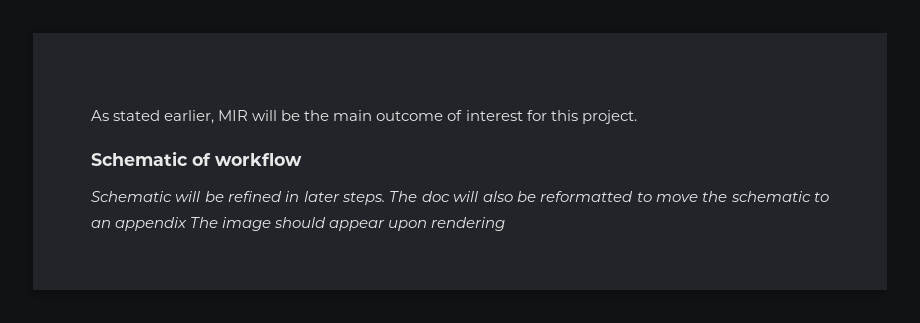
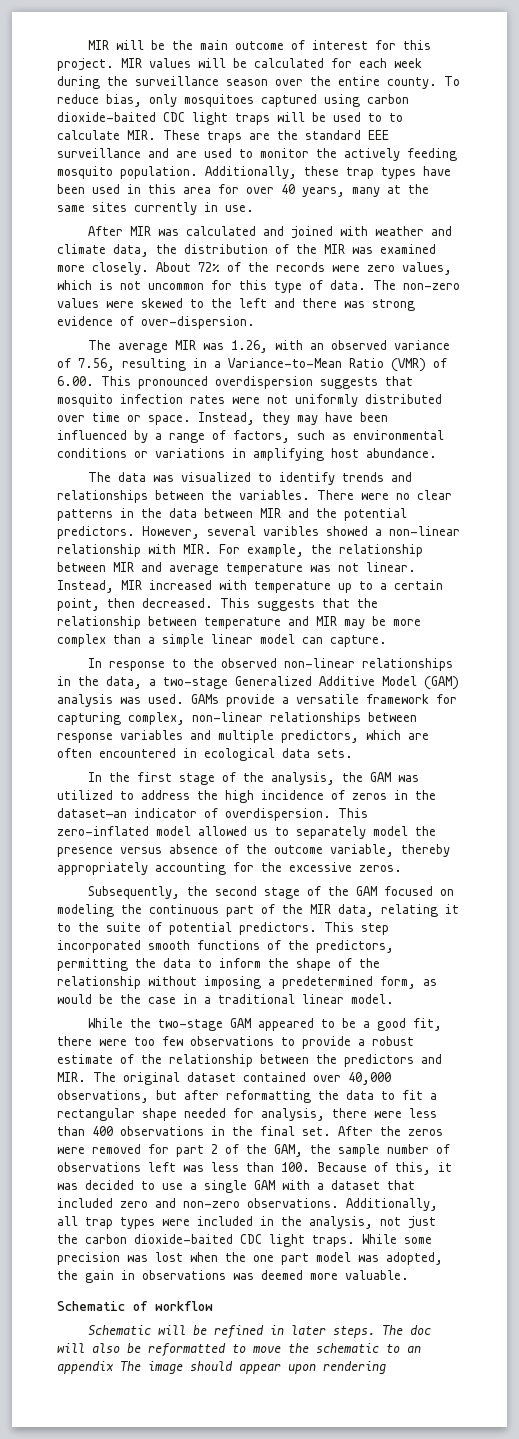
[91,110,215,124] As stated earlier, -> (87, 45) none
(637, 117) none -> [121,58,422,68] [57,76,460,89] [57,94,409,107] [57,112,403,125] [57,130,389,143] [57,148,457,161] [57,166,451,179] [57,184,429,197] [57,202,254,215] [87,226,452,239] [57,244,436,257] [57,262,452,275] [57,280,460,293] [57,298,415,311] [57,316,255,329] [87,340,450,353] [57,358,447,372] [57,376,413,389] [57,394,442,407] [57,412,388,425] [57,430,444,443] [57,448,437,461] [87,472,412,485] [57,490,452,503] [57,508,407,521] [57,526,460,539] [57,544,423,557] [57,562,416,575] [57,580,443,593] [57,598,378,611] [57,616,421,629] [57,634,387,647] [87,658,453,671] [57,676,459,690] [57,694,457,707] [57,712,417,725] [57,730,429,743] [57,748,353,761] [87,772,419,785] [57,790,436,803] [57,808,368,821] [57,826,436,839] [57,844,450,857] [57,862,402,875] [87,886,454,899] [57,904,459,917] [57,922,389,935] [57,940,394,953] [57,958,380,971] [57,976,437,989] [57,994,394,1004] [87,1018,442,1031] [57,1036,414,1049] [57,1054,442,1067] [57,1072,391,1085] [57,1090,437,1103] [57,1108,437,1121] [57,1126,443,1136] [57,1144,450,1157] [57,1162,452,1175] [57,1180,415,1193] [57,1198,438,1211] [57,1216,436,1229] [57,1234,432,1247] [57,1252,443,1265] [57,1270,409,1283] MIR values will be calculated for each week during the surveillance season over the entire county. To reduce bias, only mosquitoes captured using carbon dioxide-baited CDC light traps will be used to to calculate MIR. These traps are the standard EEE surveillance and are used to monitor the actively feeding mosquito population. Additionally, these trap types have been used in this area for over 40 years, many at the same sites currently in use. // After MIR was calculated and joined with weather and climate data, the distribution of the MIR was examined more closely. About 72% of the records were zero values, which is not uncommon for this type of data. The non-zero values were skewed to the left and there was strong evidence of over-dispersion. // The average MIR was 1.26, with an observed variance of 7.56, resulting in a Variance-to-Mean Ratio (VMR) of 6.00. This pronounced overdispersion suggests that mosquito infection rates were not uniformly distributed over time or space. Instead, they may have been influenced by a range of factors, such as environmental conditions or variations in amplifying host abundance. // The data was visualized to identify trends and relationships between the variables. There were no clear patterns in the data between MIR and the potential predictors. However, several varibles showed a non-linear relationship with MIR. For example, the relationship between MIR and average temperature was not linear. Instead, MIR increased with temperature up to a certain point, then decreased. This suggests that the relationship between temperature and MIR may be more complex than a simple linear model can capture. // In response to the observed non-linear relationships in the data, a two-stage Generalized Additive Model (GAM) analysis was used. GAMs provide a versatile framework for capturing complex, non-linear relationships between response variables and multiple predictors, which are often encountered in ecological data sets. // In the first stage of the analysis, the GAM was utilized to address the high incidence of zeros in the dataset—an indicator of overdispersion. This zero-inflated model allowed us to separately model the presence versus absence of the outcome variable, thereby appropriately accounting for the excessive zeros. // Subsequently, the second stage of the GAM focused on modeling the continuous part of the MIR data, relating it to the suite of potential predictors. This step incorporated smooth functions of the predictors, permitting the data to inform the shape of the relationship without imposing a predetermined form, as would be the case in a traditional linear model. // While the two-stage GAM appeared to be a good fit, there were too few observations to provide a robust estimate of the relationship between the predictors and MIR. The original dataset contained over 40,000 observations, but after reformatting the data to fit a rectangular shape needed for analysis, there were less than 400 observations in the final set. After the zeros were removed for part 2 of the GAM, the sample number of observations left was less than 100. Because of this, it was decided to use a single GAM with a dataset that included zero and non-zero observations. Additionally, all trap types were included in the analysis, not just the carbon dioxide-baited CDC light traps. While some precision was lost when the one part model was adopted, the gain in observations was deemed more valuable.

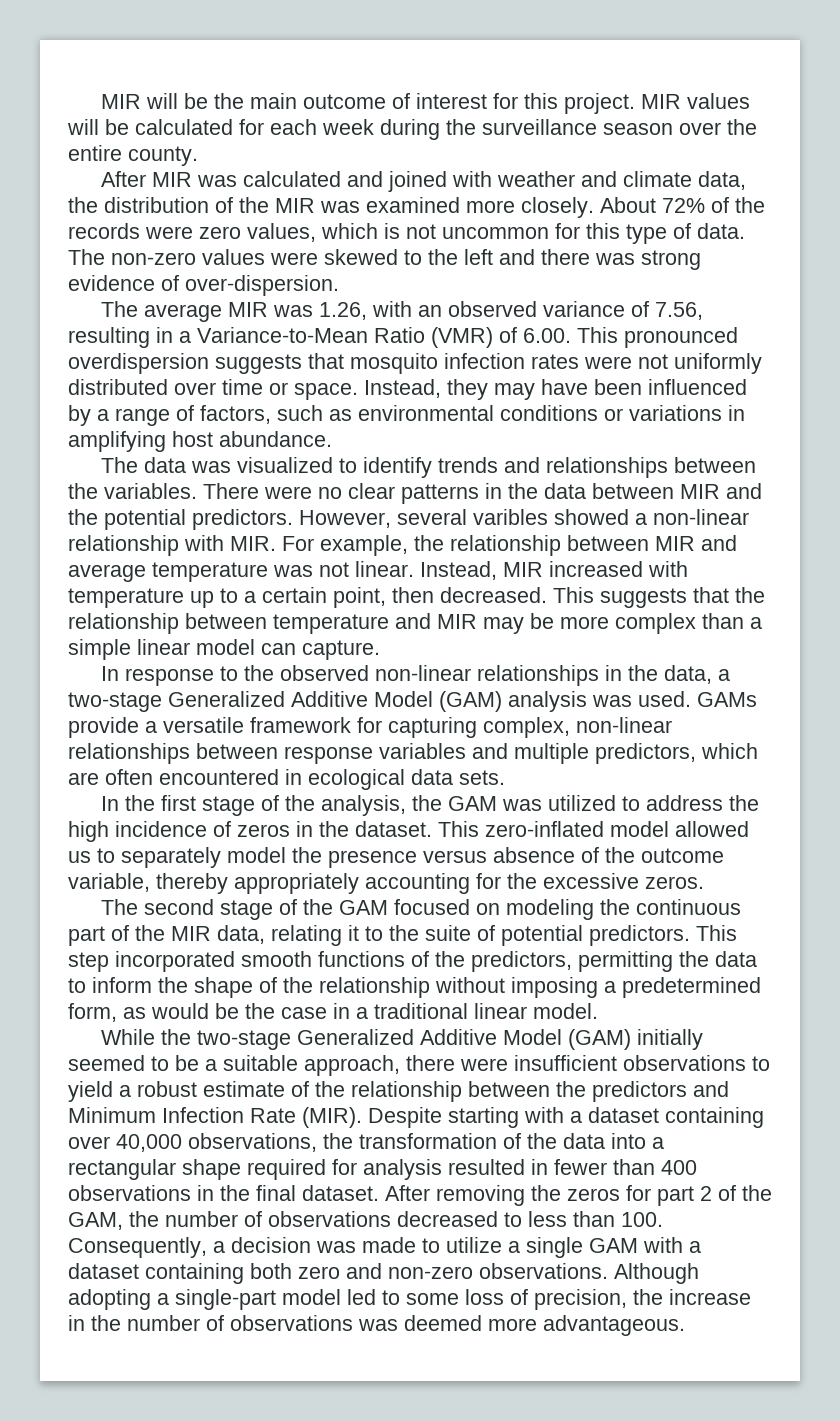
[444,76,460,86] [57,94,409,107] [57,112,403,125] [57,130,389,143] [57,148,457,161] [57,166,451,179] [57,184,429,197] [57,202,254,215] To reduce bias, only mosquitoes captured using carbon dioxide-baited CDC light traps will be used to to calculate MIR. These traps are the standard EEE surveillance and are used to monitor the actively feeding mosquito population. Additionally, these trap types have been used in this area for over 40 years, many at the same sites currently in use. -> (198, 156) none
[57,808,331,821] dataset—an indicator of overdispersion. -> [355,821,432,837] dataset.
[87,886,208,899] Subsequently, the -> [100,899,138,915] The
[229,1018,442,1031] [57,1036,183,1046] GAM appeared to be a good fit, there were too few -> [296,1029,703,1050] [68,1055,617,1076] Generalized Additive Model (GAM) initially seemed to be a suitable approach, there were insufficient
[302,1036,351,1049] provide -> [68,1081,113,1102] yield
[57,1072,391,1085] [57,1090,437,1103] [57,1108,437,1121] MIR. The original dataset contained over 40,000 observations, but after reformatting the data to fit a rectangular shape needed for analysis, there were less -> [68,1107,764,1128] [68,1133,664,1152] [68,1159,607,1180] Minimum Infection Rate (MIR). Despite starting with a dataset containing over 40,000 observations, the transformation of the data into a rectangular shape required for analysis resulted in fewer
[302,1126,443,1136] [57,1144,141,1154] set. After the zeros were removed -> [302,1185,620,1206] dataset. After removing the zeros
[338,1144,450,1157] [57,1162,204,1172] sample number of observations left was -> [165,1211,522,1227] number of observations decreased to
[317,1162,452,1175] [57,1180,183,1190] Because of this, it was decided to use -> [68,1237,502,1258] Consequently, a decision was made to utilize
[387,1180,415,1190] [57,1198,113,1208] that included -> [145,1263,292,1284] containing both
[346,1198,438,1211] [57,1216,436,1229] [57,1234,432,1247] [57,1252,443,1265] [57,1270,409,1283] [57,1301,213,1311] [87,1325,431,1339] [57,1343,421,1357] [57,1361,386,1374] Additionally, all trap types were included in the analysis, not just the carbon dioxide-baited CDC light traps. While some precision was lost when the one part model was adopted, the gain in observations was deemed more valuable. // Schematic of workflow // Schematic will be refined in later steps. The doc will also be reformatted to move the schematic to an appendix The image should appear upon rendering -> [614,1263,699,1284] [68,1289,751,1310] [68,1315,685,1336] Although adopting a single-part model led to some loss of precision, the increase in the number of observations was deemed more advantageous.

